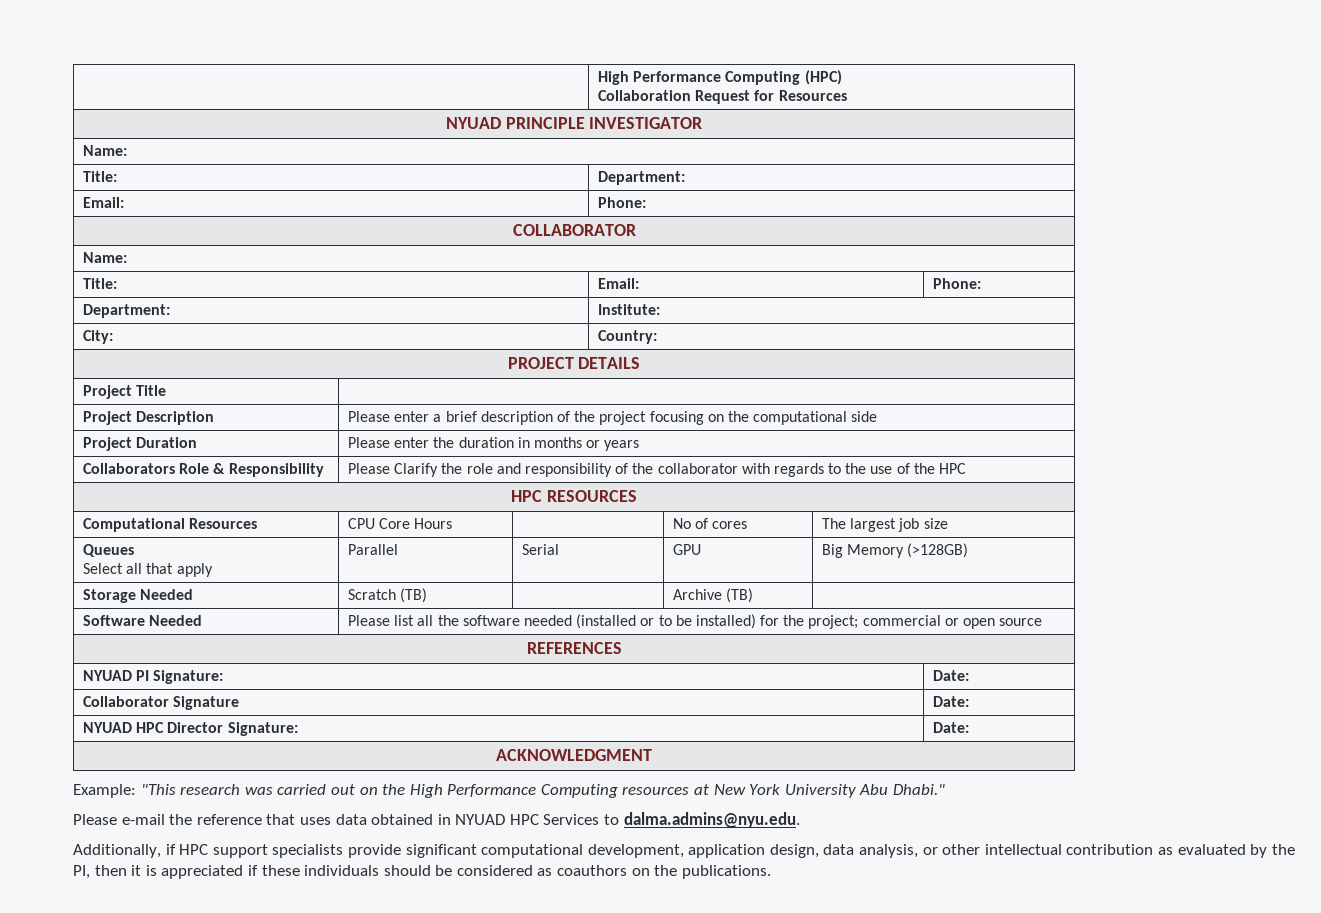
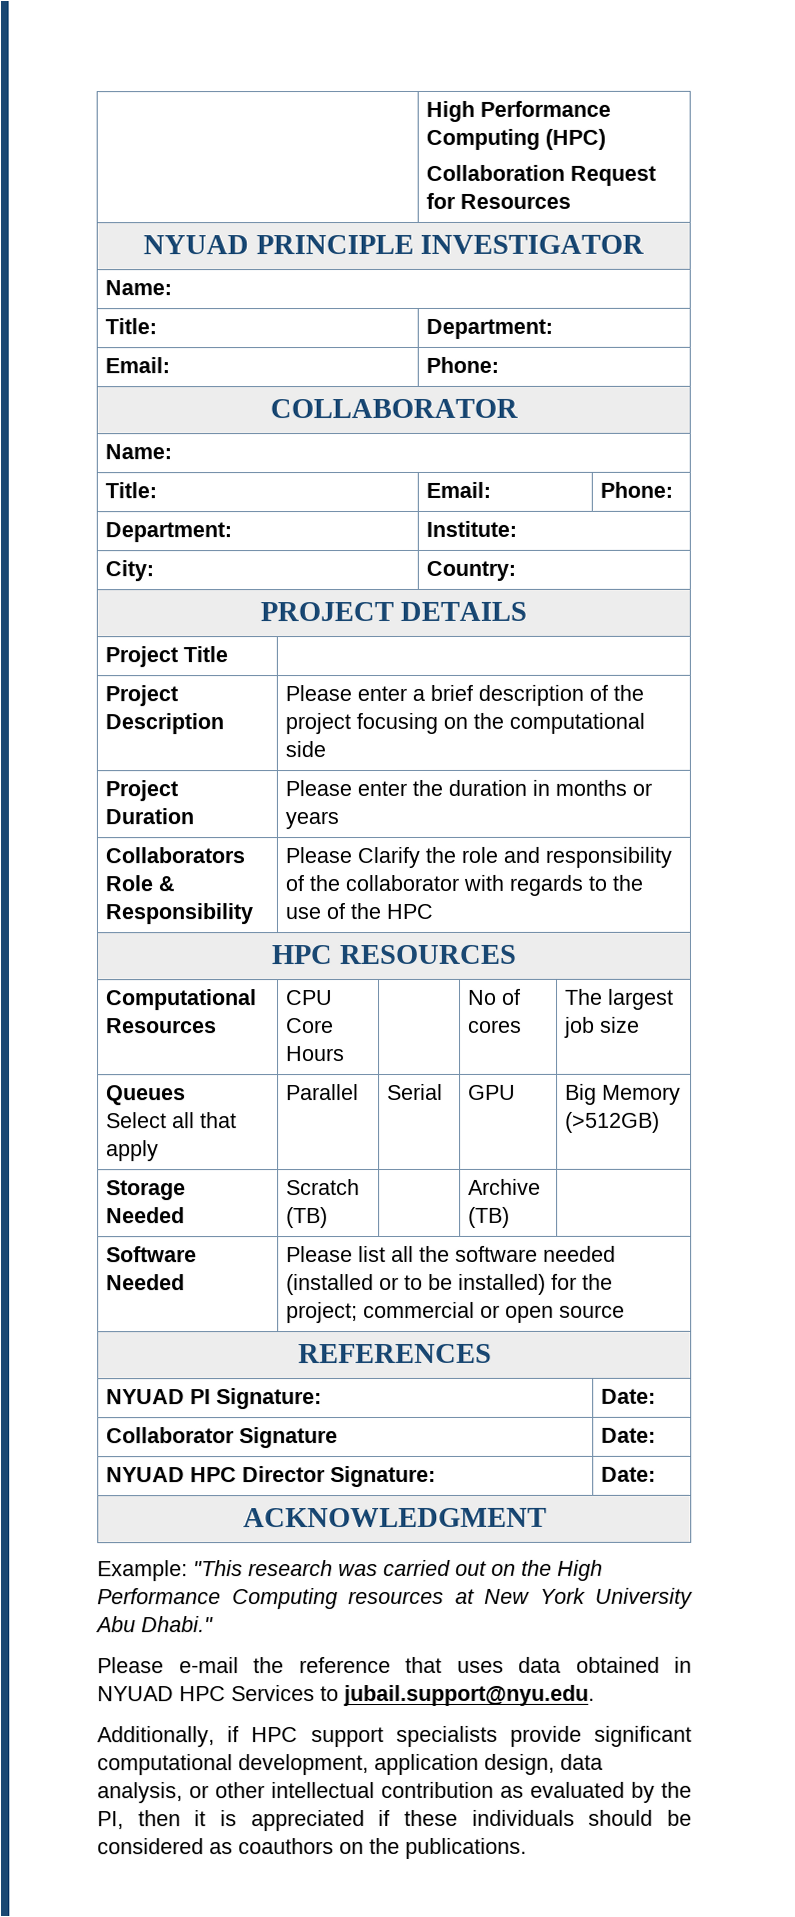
[907,543,969,558] (>128GB) -> [565,1111,661,1133] (>512GB)
[623,812,800,828] dalma.admins@nyu.edu. -> [343,1684,595,1707] jubail.support@nyu.edu.

